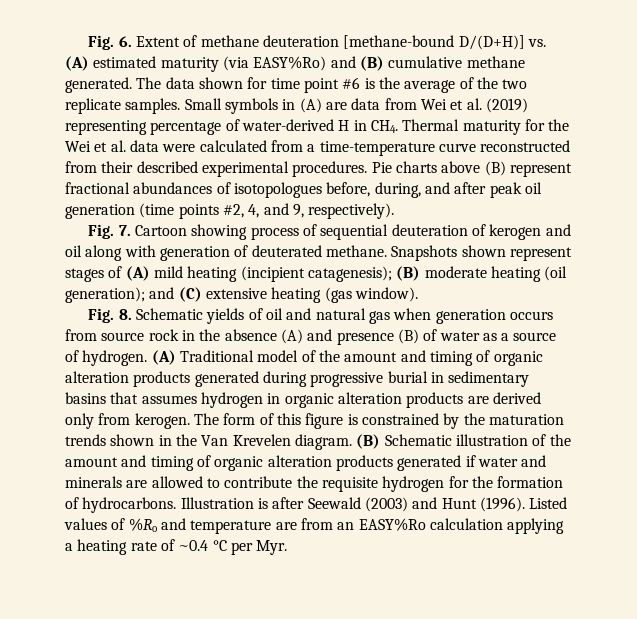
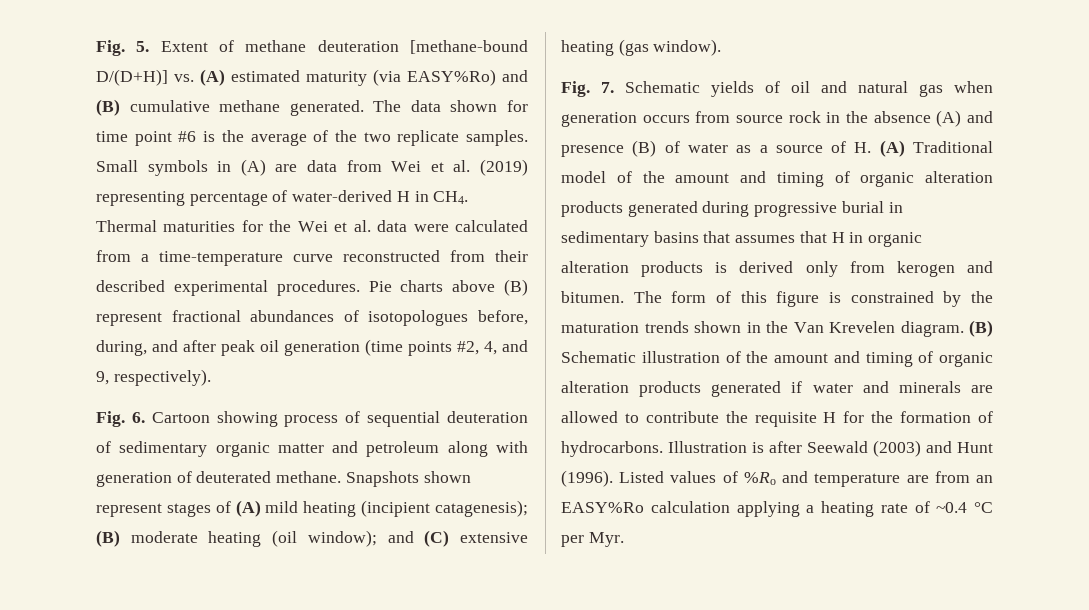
[88,35,132,50] Fig. 6. -> [96,40,150,56] Fig. 5.
[462,120,521,135] maturity -> [163,221,236,232] maturities
[118,225,131,236] 7. -> [131,412,145,423] 6.
[489,224,571,240] [65,245,82,257] kerogen and oil -> [119,441,440,457] sedimentary organic matter and petroleum
[65,287,145,303] generation); -> [307,530,377,547] window);
[118,309,132,320] 8. -> [601,82,614,93] 7.
[82,350,148,366] hydrogen. -> [854,142,872,153] H.
[200,392,263,408] hydrogen -> [799,231,845,243] that H
[467,396,489,404] are -> [715,262,728,273] is
[134,413,190,429] kerogen. -> [896,261,993,277] [561,291,624,303] kerogen and bitumen.
[382,476,445,492] hydrogen -> [823,412,837,423] H

